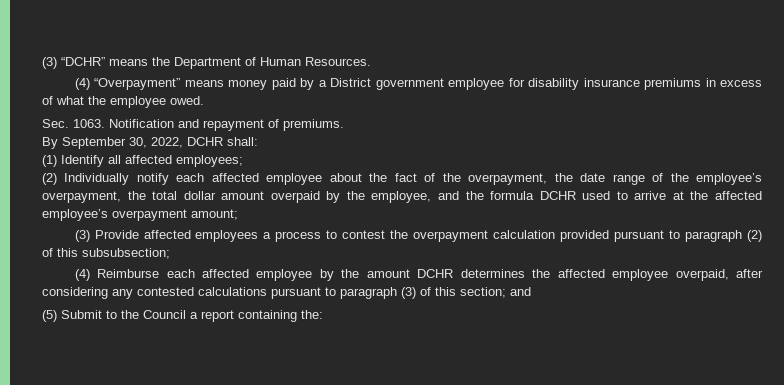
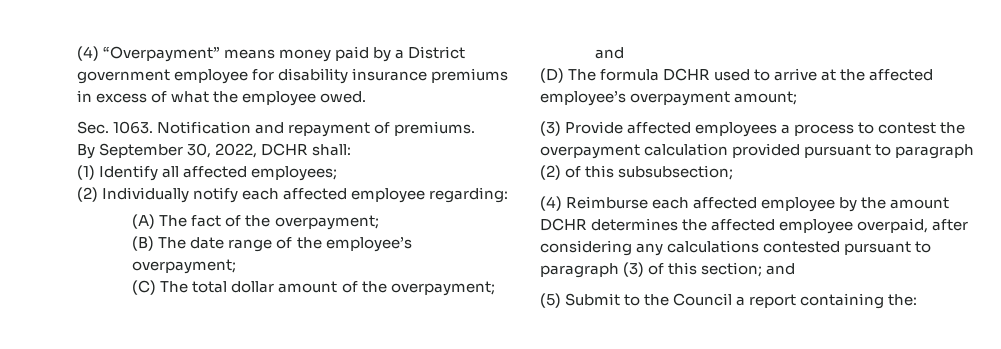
[42,57,371,69] (3) “DCHR” means the Department of Human Resources. // -> (77, 53) none
[329,173,573,185] about the fact of the overpayment, the -> [429,187,509,203] [132,214,379,230] [132,236,187,251] regarding: // (A) The fact of the overpayment; // (B) The
[42,191,484,203] overpayment, the total dollar amount overpaid by the employee, and the -> [132,259,237,274] [132,280,495,296] [595,47,625,59] [540,68,597,83] overpayment; // (C) The total dollar amount of the overpayment; and // (D) The
[137,287,267,296] contested calculations -> [667,240,841,253] calculations contested

